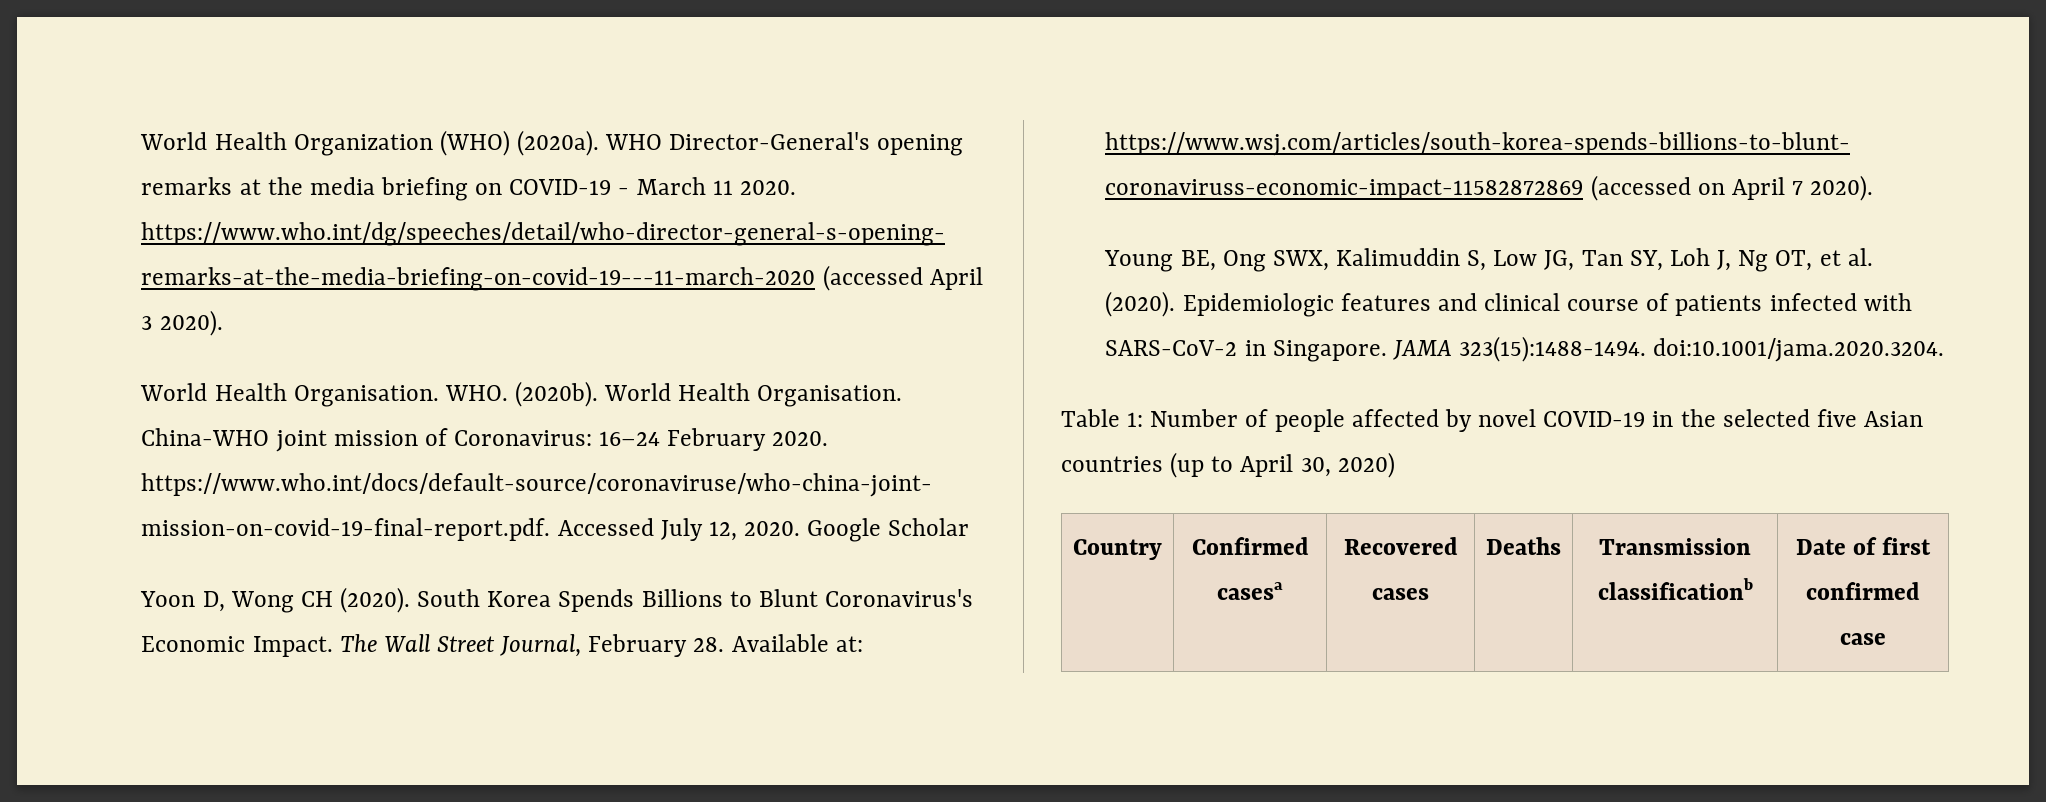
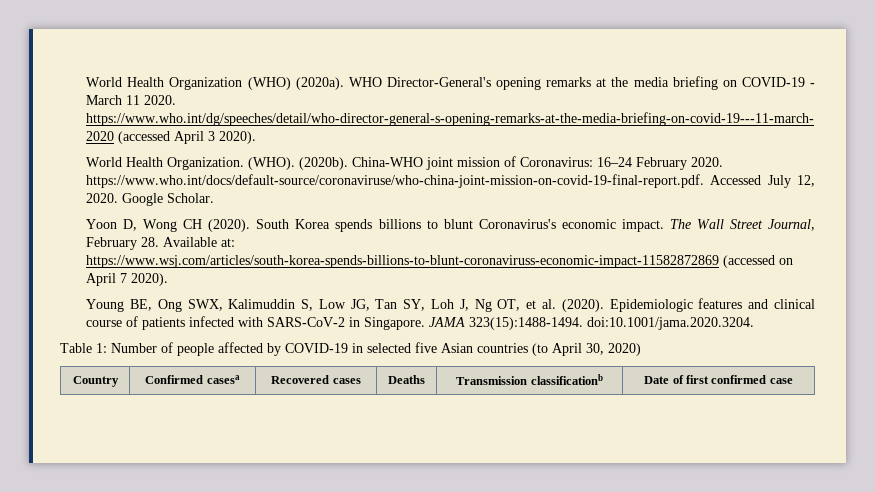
[293,381,903,407] Organisation. WHO. (2020b). World Health Organisation. -> [167,157,349,170] Organization. (WHO). (2020b).
[888,518,970,536] Scholar -> [167,193,215,203] Scholar.
[558,589,974,612] [141,636,333,657] Spends Billions to Blunt Coronavirus's Economic Impact. -> [335,219,664,232] spends billions to blunt Coronavirus's economic impact.
[1478,409,1537,427] novel -> (281, 349) none
[1680,409,1716,427] the -> (363, 348) none
[1170,452,1234,478] (up to -> [532,343,548,356] (to

